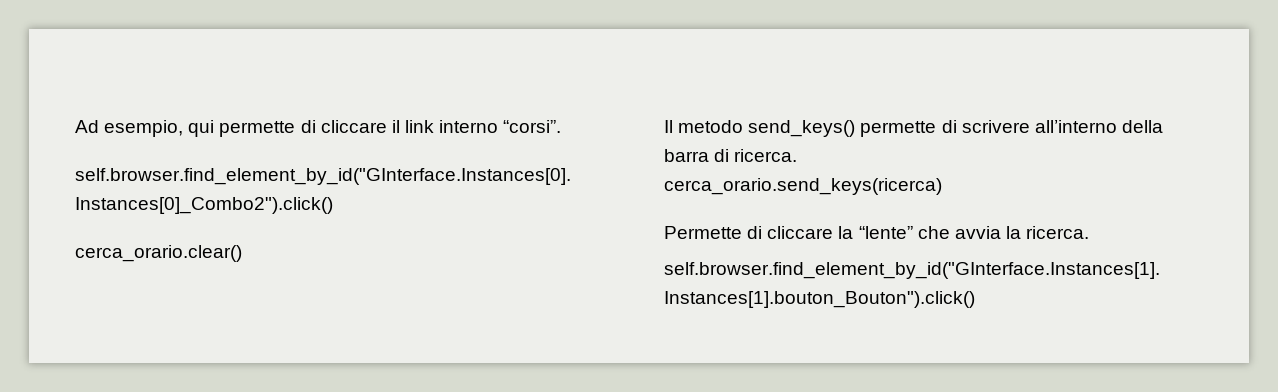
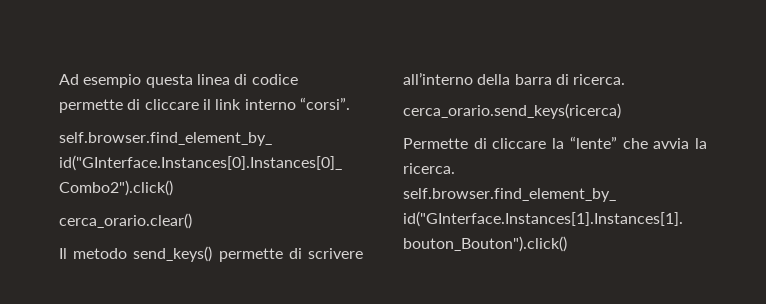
[104,120,215,137] esempio, qui -> [83,74,298,88] esempio questa linea di codice

